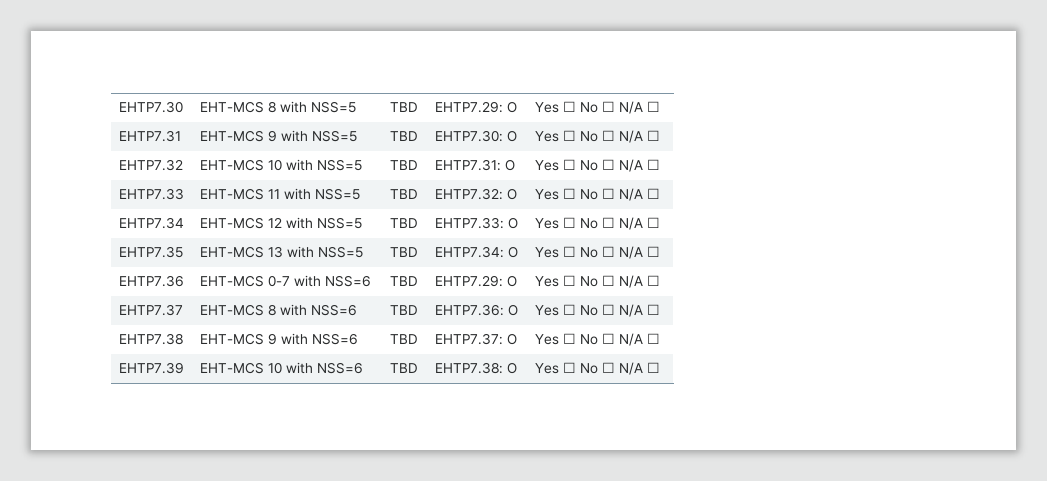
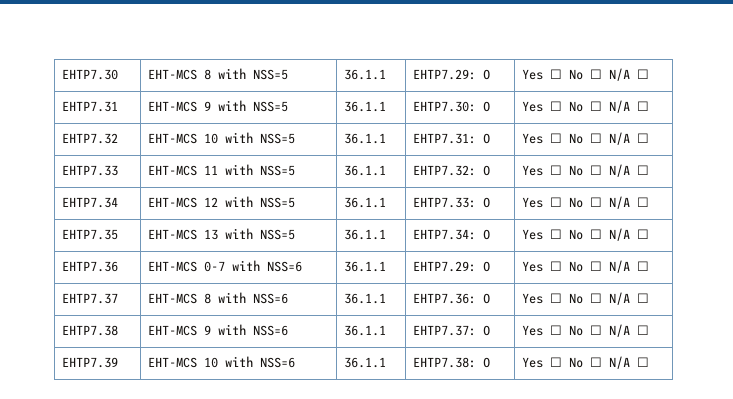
[389,102,418,112] TBD -> [343,69,386,80] 36.1.1
[389,131,418,141] TBD -> [343,101,386,112] 36.1.1
[389,160,418,170] TBD -> [343,133,386,144] 36.1.1
[389,189,418,199] TBD -> [343,165,386,176] 36.1.1
[389,218,418,228] TBD -> [343,197,386,208] 36.1.1
[389,247,418,257] TBD -> [343,229,386,240] 36.1.1
[389,276,418,286] TBD -> [343,261,386,272] 36.1.1
[389,305,418,315] TBD -> [343,293,386,304] 36.1.1
[389,334,418,344] TBD -> [343,325,386,336] 36.1.1
[389,363,418,373] TBD -> [343,357,386,368] 36.1.1

